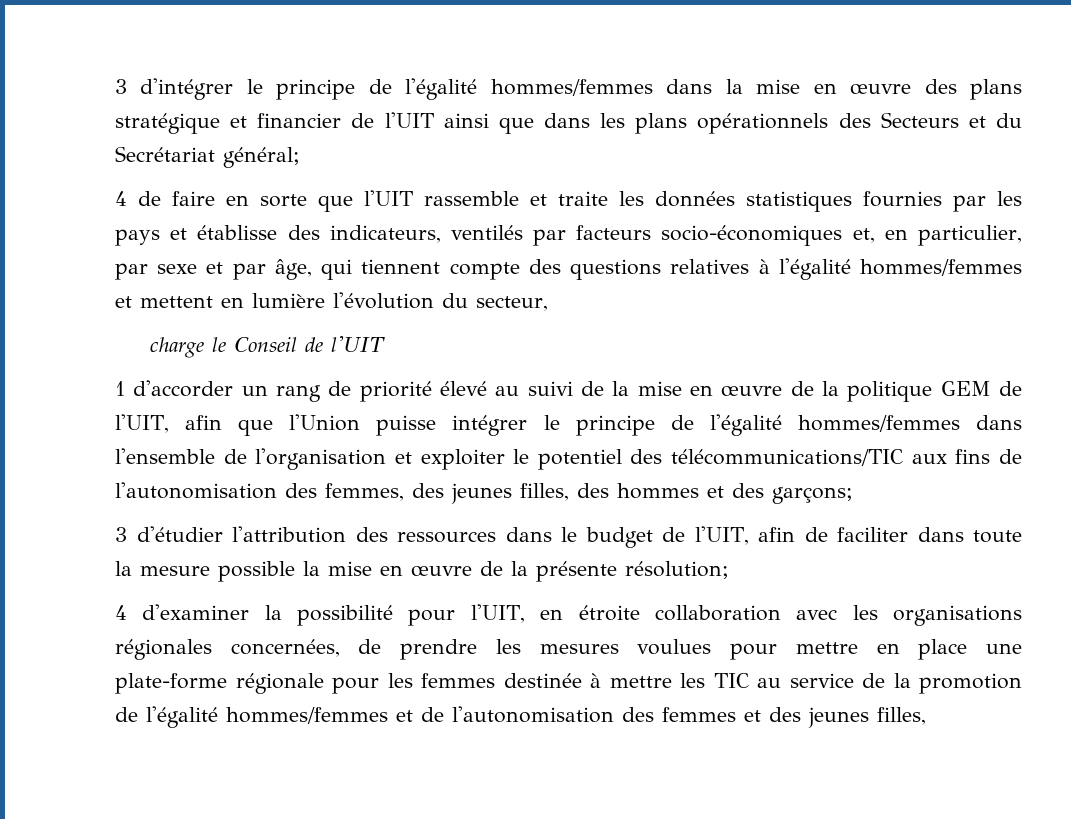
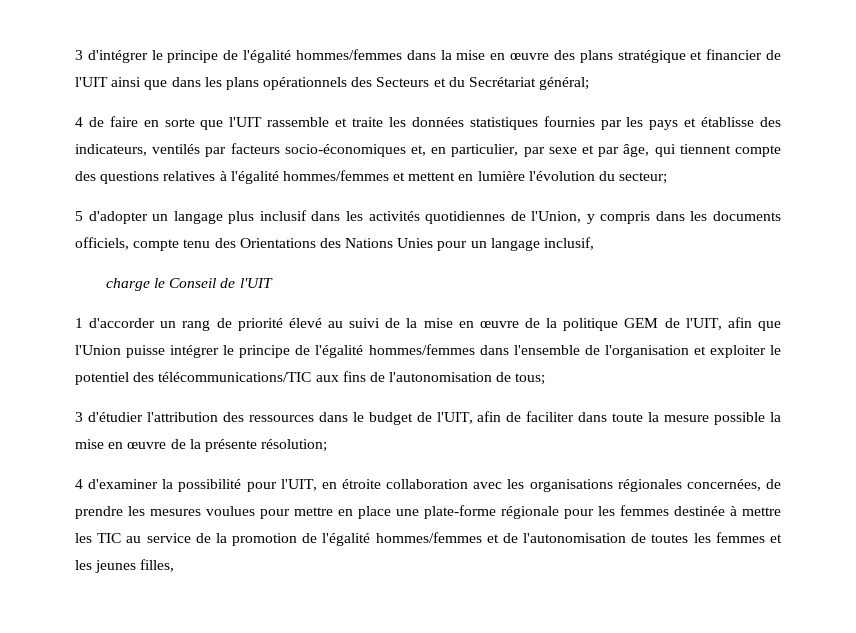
[476,296,548,311] secteur, -> [619,172,668,184] [75,210,781,224] [75,237,595,251] secteur; // 5 d'adopter un langage plus inclusif dans les activités quotidiennes de l'Union, y compris dans les documents officiels, compte tenu des Orientations des Nations Unies pour un langage inclusif,
[285,483,853,504] des femmes, des jeunes filles, des hommes et des garçons; -> [496,372,546,385] de tous;
[622,707,654,722] des -> [631,533,711,543] de toutes les
[769,707,801,722] des -> [75,560,92,570] les

